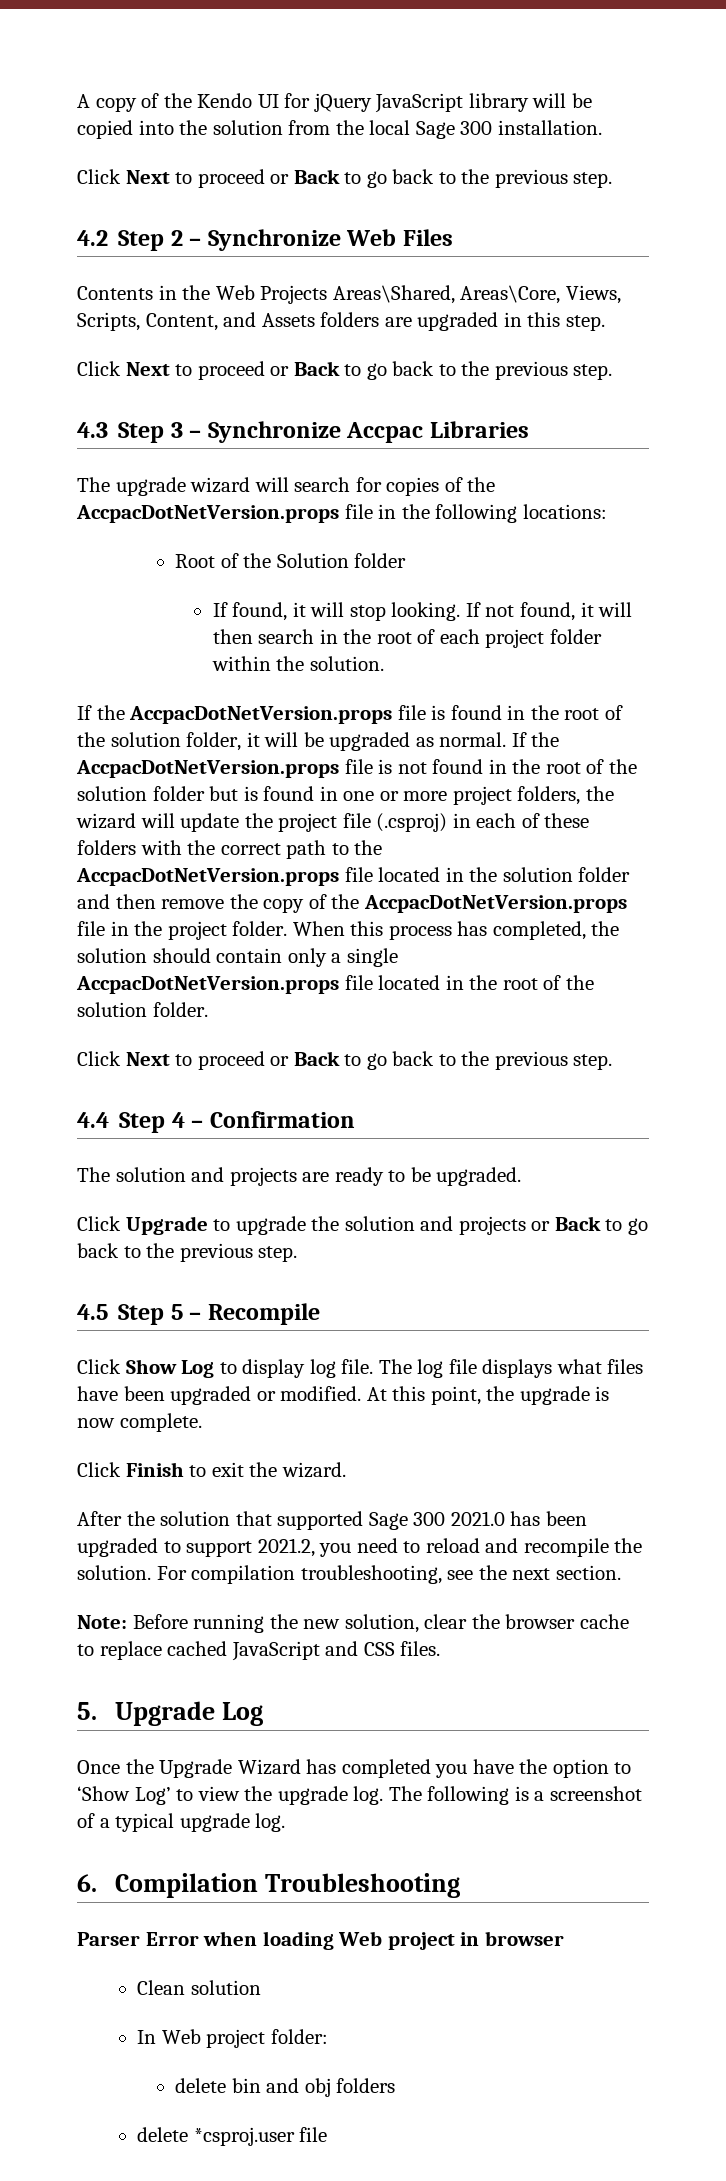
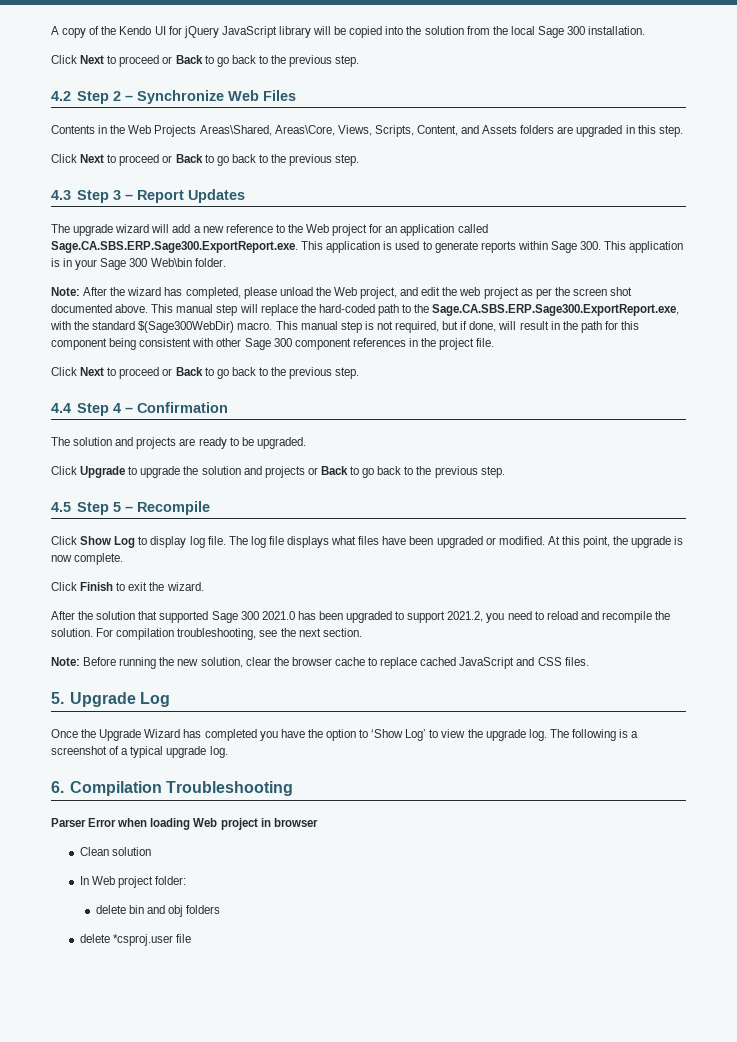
[207,421,529,443] Synchronize Accpac Libraries -> [136,189,245,203] Report Updates
[294,477,496,496] [76,504,607,523] [174,553,407,568] [212,602,633,621] [212,629,602,648] [211,656,384,671] [77,705,623,724] [77,732,560,751] [76,759,637,778] [77,786,614,805] [76,813,590,832] [77,840,383,859] [76,867,631,886] [77,894,627,913] [77,921,620,940] [77,948,398,967] [76,975,594,994] [77,1002,208,1017] search for copies of the AccpacDotNetVersion.props file in the following locations: // Root of the Solution folder // If found, it will stop looking. If not found, it will then search in the root of each project folder within the solution. // If the AccpacDotNetVersion.props file is found in the root of the solution folder, it will be upgraded as normal. If the AccpacDotNetVersion.props file is not found in the root of the solution folder but is found in one or more project folders, the wizard will update the project file (.csproj) in each of these folders with the correct path to the AccpacDotNetVersion.props file located in the solution folder and then remove the copy of the AccpacDotNetVersion.props file in the project folder. When this process has completed, the solution should contain only a single AccpacDotNetVersion.props file located in the root of the solution folder. -> [172,224,488,236] [51,241,684,253] [51,258,226,270] [51,287,633,299] [51,304,680,316] [50,321,640,333] [51,338,495,350] add a new reference to the Web project for an application called Sage.CA.SBS.ERP.Sage300.ExportReport.exe. This application is used to generate reports within Sage 300. This application is in your Sage 300 Web\bin folder. // Note: After the wizard has completed, please unload the Web project, and edit the web project as per the screen shot documented above. This manual step will replace the hard-coded path to the Sage.CA.SBS.ERP.Sage300.ExportReport.exe, with the standard $(Sage300WebDir) macro. This manual step is not required, but if done, will result in the path for this component being consistent with other Sage 300 component references in the project file.

